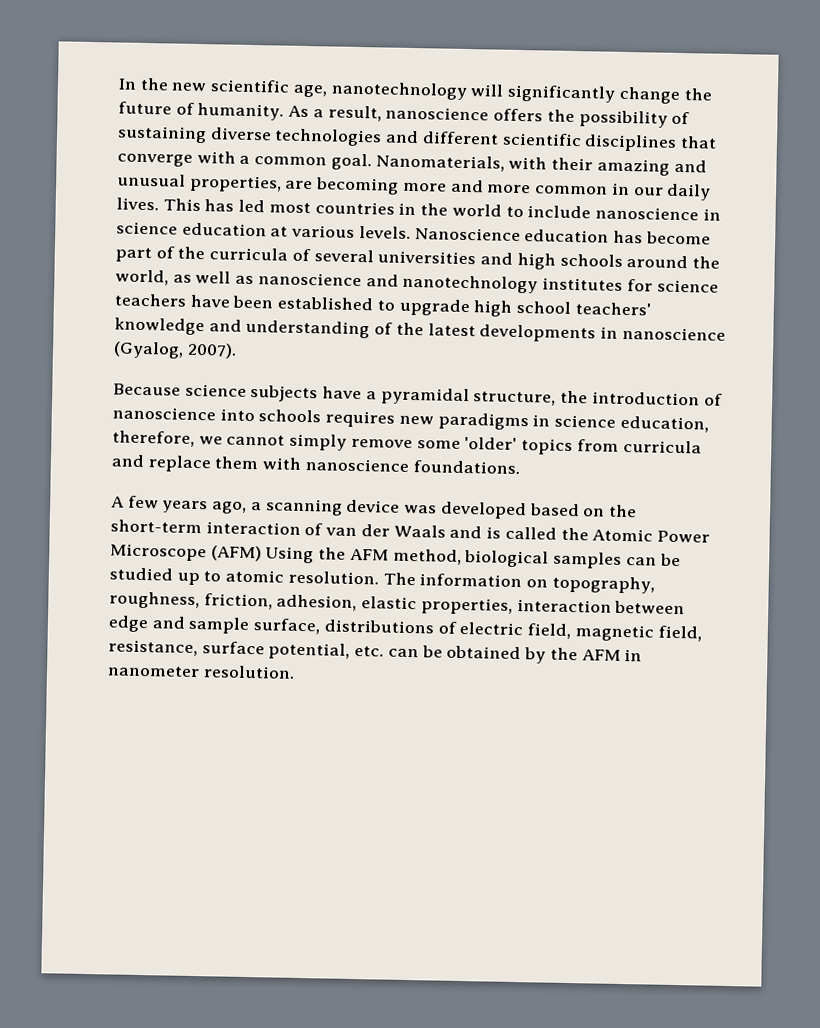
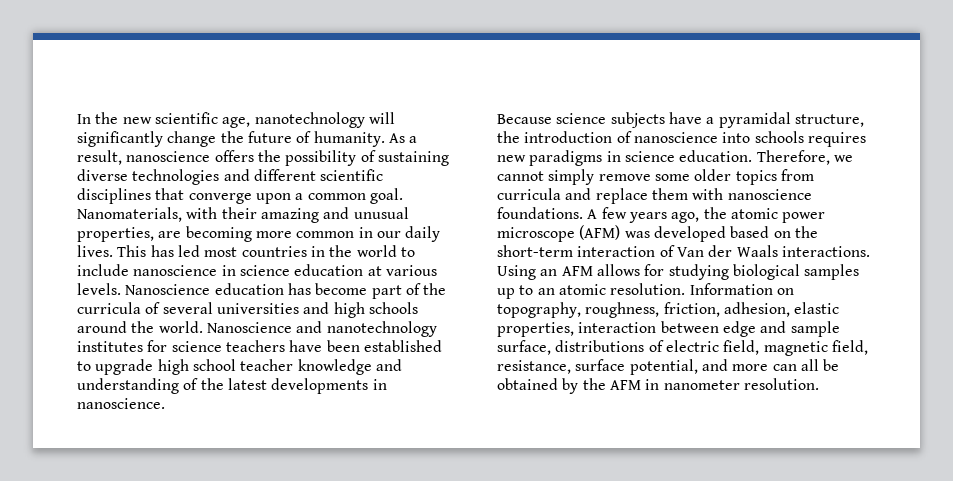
[196,150,236,164] with -> [255,193,291,204] upon
[450,179,532,194] and more -> (292, 234) none
[115,269,362,287] world, as well as nanoscience -> [158,321,292,333] world. Nanoscience
[574,302,651,316] teachers' -> [240,359,294,371] teacher
[621,326,726,341] [113,341,237,359] nanoscience (Gyalog, 2007). -> [77,398,165,409] nanoscience.
[619,415,709,433] [112,430,195,447] education, therefore, -> [679,150,830,165] education. Therefore,
[464,437,518,450] 'older' -> [694,169,732,181] older
(520, 467) // -> (583, 213) none
[250,498,401,516] a scanning device -> [703,207,826,223] [497,225,621,242] the atomic power microscope (AFM)
[325,527,358,537] van -> [676,247,704,257] Van
[449,525,710,543] [110,543,681,569] [109,567,173,581] and is called the Atomic Power Microscope (AFM) Using the AFM method, biological samples can be studied -> [781,246,870,257] [497,264,860,280] interactions. Using an AFM allows for studying biological samples
(222, 576) none -> [537,288,555,295] an
[382,572,523,588] The information -> [689,283,773,295] Information
[354,645,419,658] etc. can -> [701,359,819,371] and more can all

